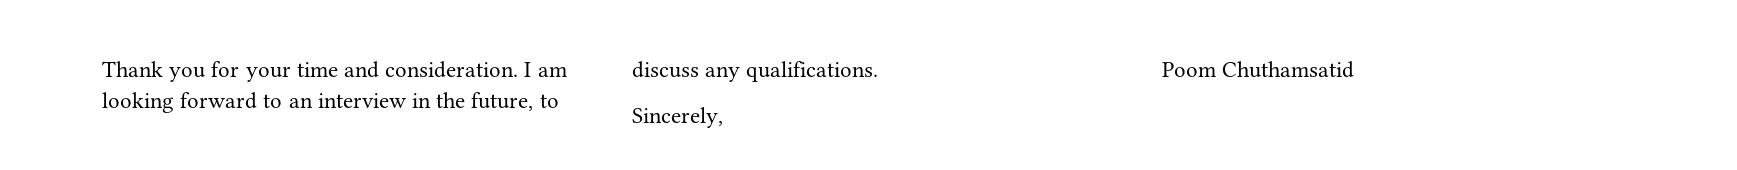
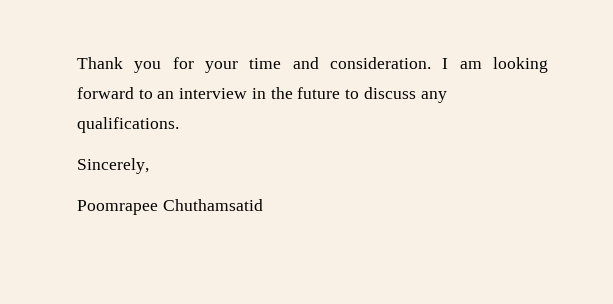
[471,92,534,111] future, -> [297,87,341,99] future
[1162,62,1216,77] Poom -> [77,200,158,215] Poomrapee

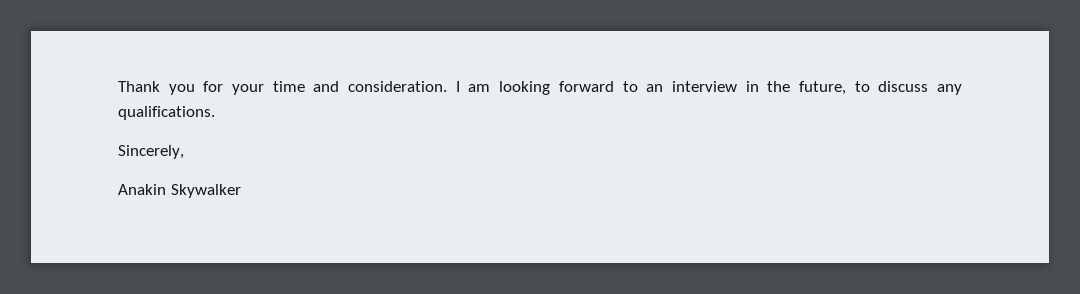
[297,87,341,99] future -> [798,81,846,95] future,
[77,199,263,215] Poomrapee Chuthamsatid -> [118,184,241,198] Anakin Skywalker

